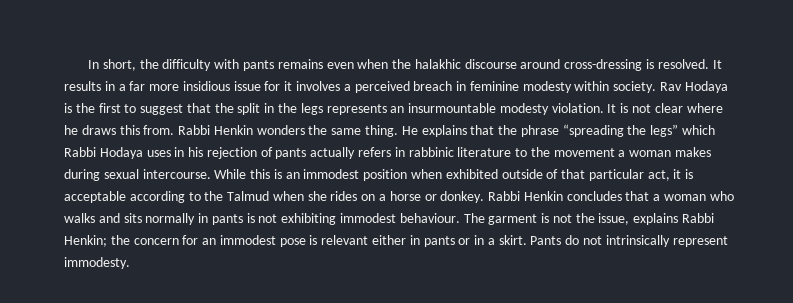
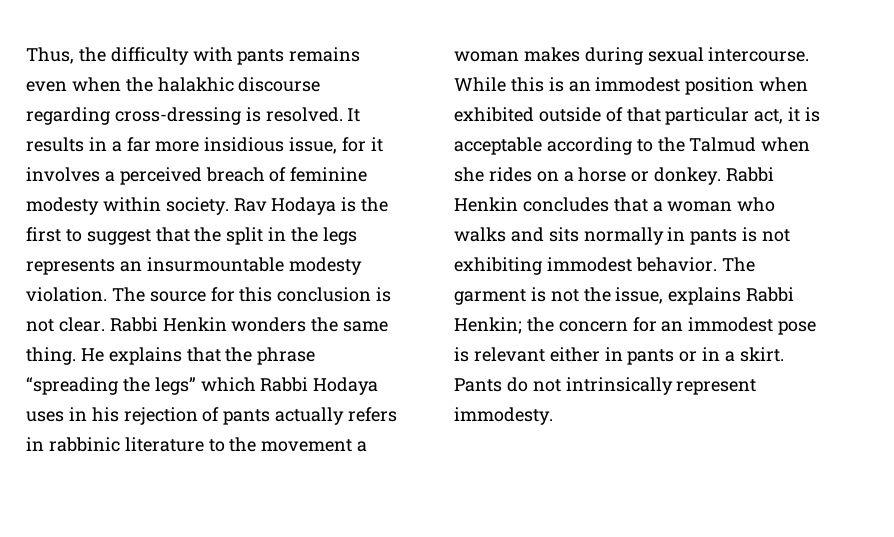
[88,59,136,71] In short, -> [26,47,74,64] Thus,
[520,59,561,69] around -> [26,107,110,125] regarding
[233,81,261,91] issue -> [289,137,338,154] issue,
[456,81,467,91] in -> [269,167,287,182] of
[607,103,723,113] [64,125,175,135] It is not clear where he draws this from. -> [111,287,392,302] [26,317,105,332] The source for this conclusion is not clear.
[399,213,460,223] behaviour. -> [635,257,717,272] behavior.

